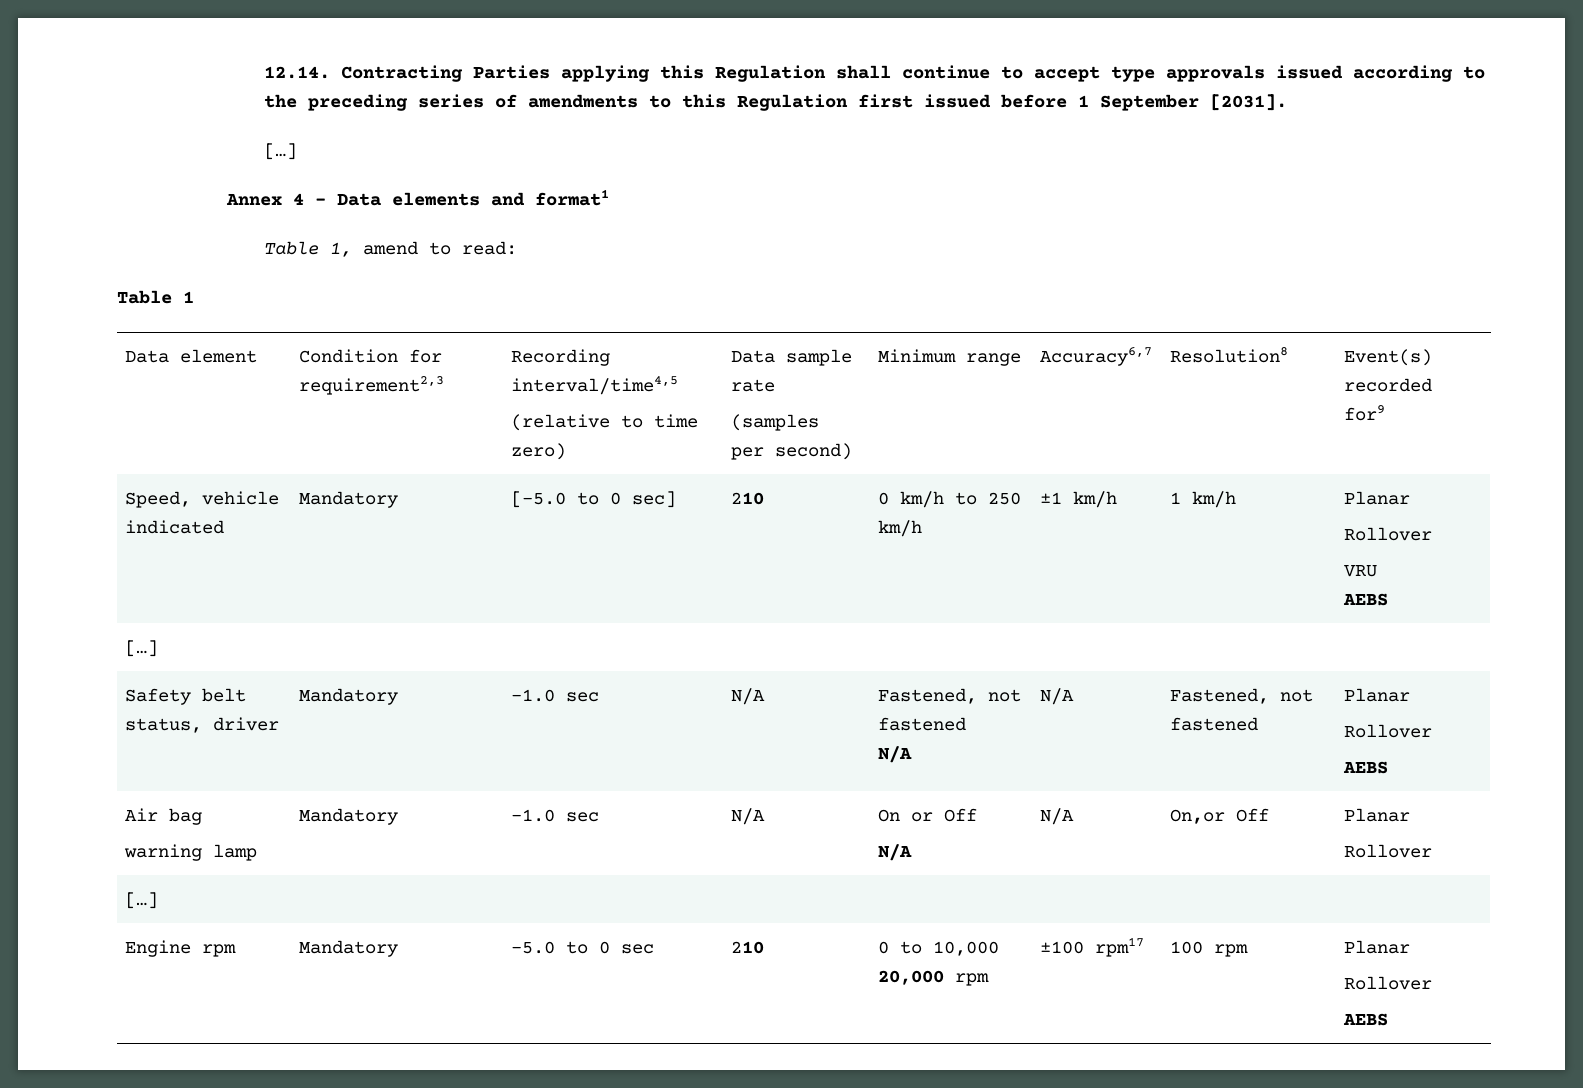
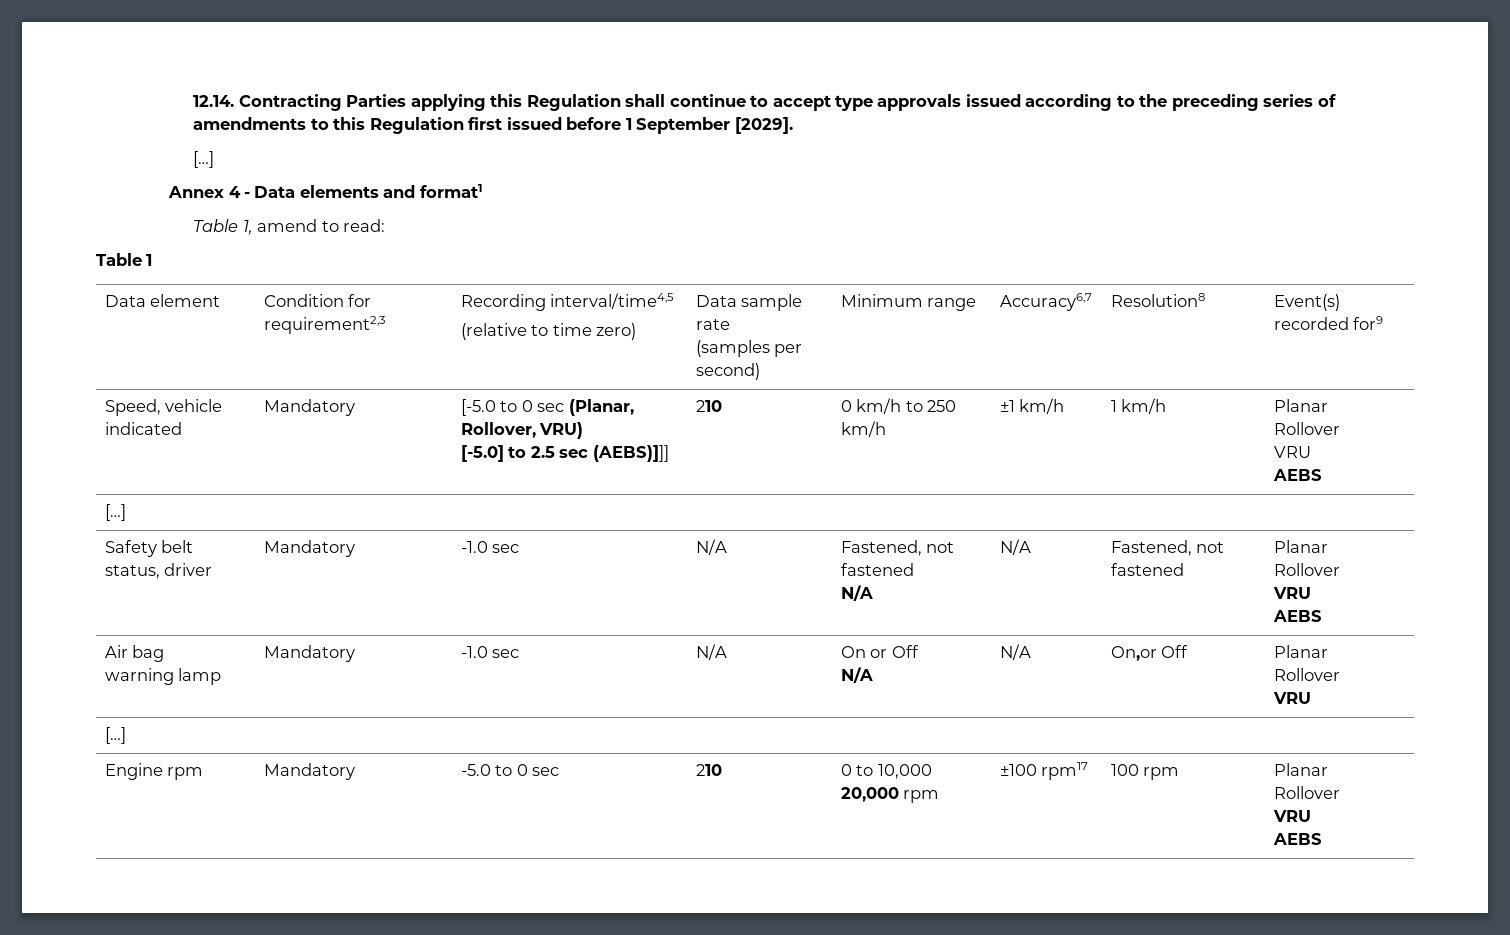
[1209,94,1287,111] [2031]. -> [734,117,793,134] [2029].
[632,491,677,508] sec] -> [537,399,634,416] [461,422,584,439] [461,445,669,462] sec (Planar, Rollover, VRU) // [-5.0] to 2.5 sec (AEBS)]]]
(1433, 731) none -> [1273,587,1312,599] // VRU
(1433, 851) none -> [1273,692,1312,704] // VRU
(1433, 983) none -> [1273,810,1312,822] // VRU

